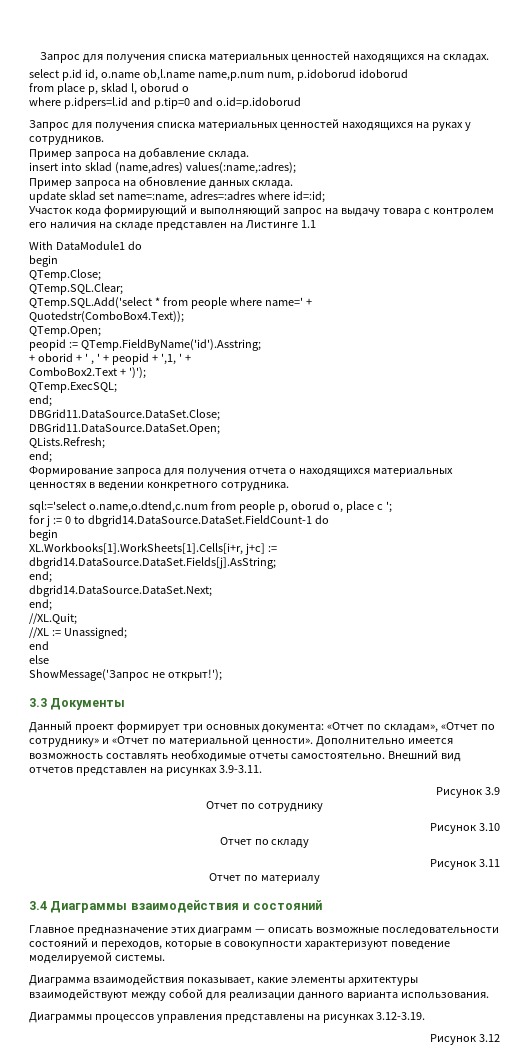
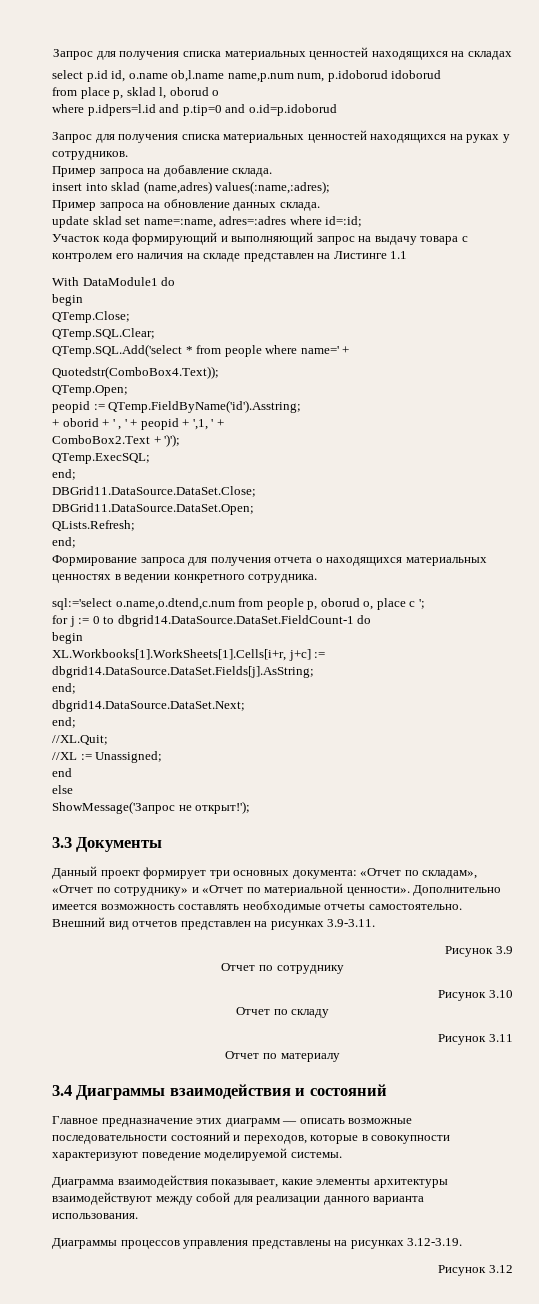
[40,51,489,63] Запрос для получения списка материальных ценностей находящихся на складах. -> [53,47,512,60] Запрос для получения списка материальных ценностей находящихся на складах

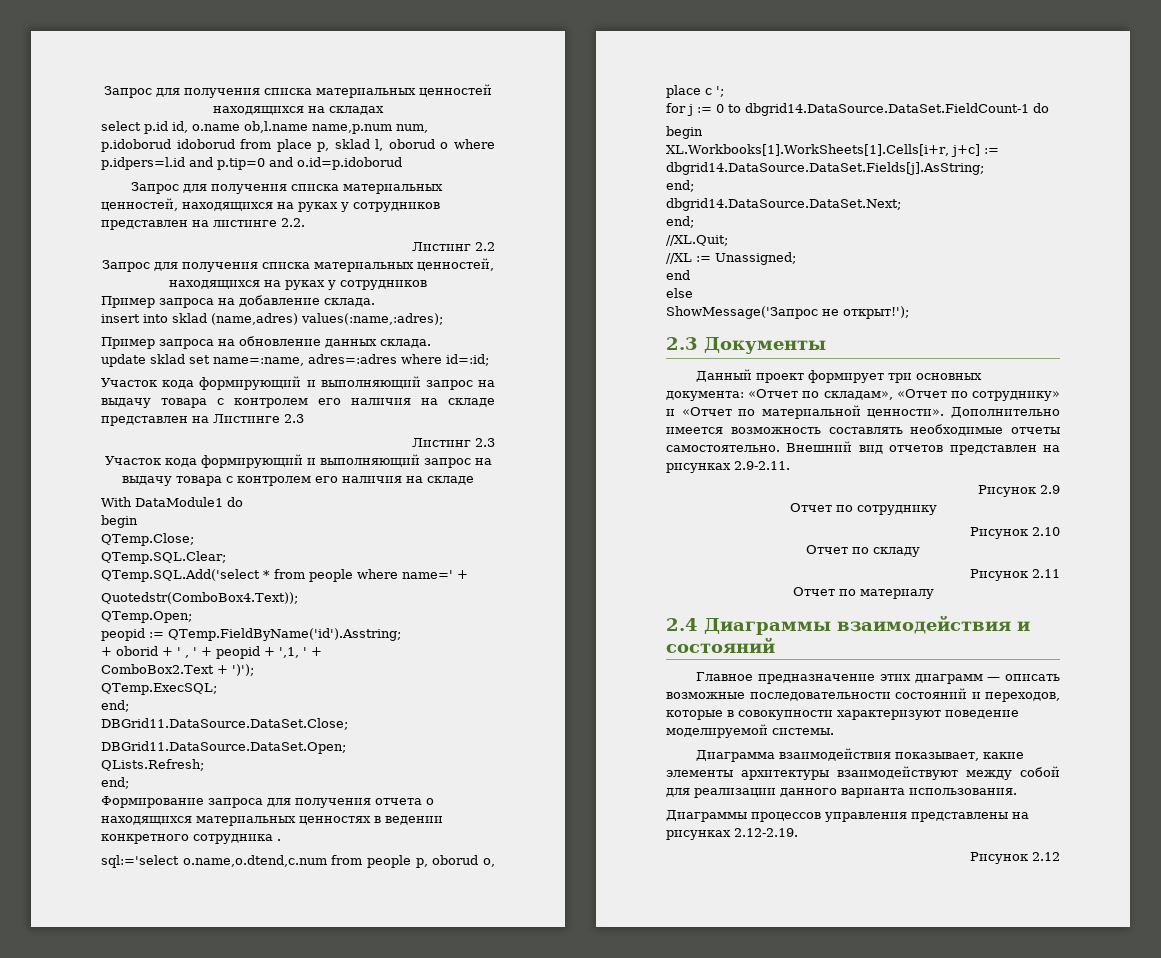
(442, 74) // -> (235, 144) none
(220, 93) // -> (449, 145) none
[307,130,510,143] [52,151,128,160] ценностей находящихся на руках у сотрудников. -> [101,198,440,212] [101,218,305,230] [412,242,495,251] [102,258,494,272] [169,280,427,290] ценностей, находящихся на руках у сотрудников представлен на листинге 2.2. // Листинг 2.2 // Запрос для получения списка материальных ценностей, находящихся на руках у сотрудников
[390,251,408,259] 1.1 -> [284,414,304,423] [412,438,495,447] [104,454,492,468] [122,476,474,486] 2.3 // Листинг 2.3 // Участок кода формирующий и выполняющий запрос на выдачу товара с контролем его наличия на складе
[248,574,318,583] сотрудника. -> [193,834,281,844] сотрудника .
[52,837,72,848] 3.3 -> [666,337,698,350] 2.3
[327,919,376,927] [445,946,513,957] 3.9-3.11. // Рисунок 3.9 -> [734,461,790,470] [978,485,1060,497] 2.9-2.11. // Рисунок 2.9
[489,990,513,998] 3.10 -> [1032,527,1060,536] 2.10
[489,1034,513,1042] 3.11 -> [1032,569,1060,578] 2.11
[52,1085,72,1096] 3.4 -> [666,618,698,631] 2.4
[407,1238,463,1246] [438,1265,513,1276] 3.12-3.19. // Рисунок 3.12 -> [734,828,798,837] [970,852,1060,864] 2.12-2.19. // Рисунок 2.12

